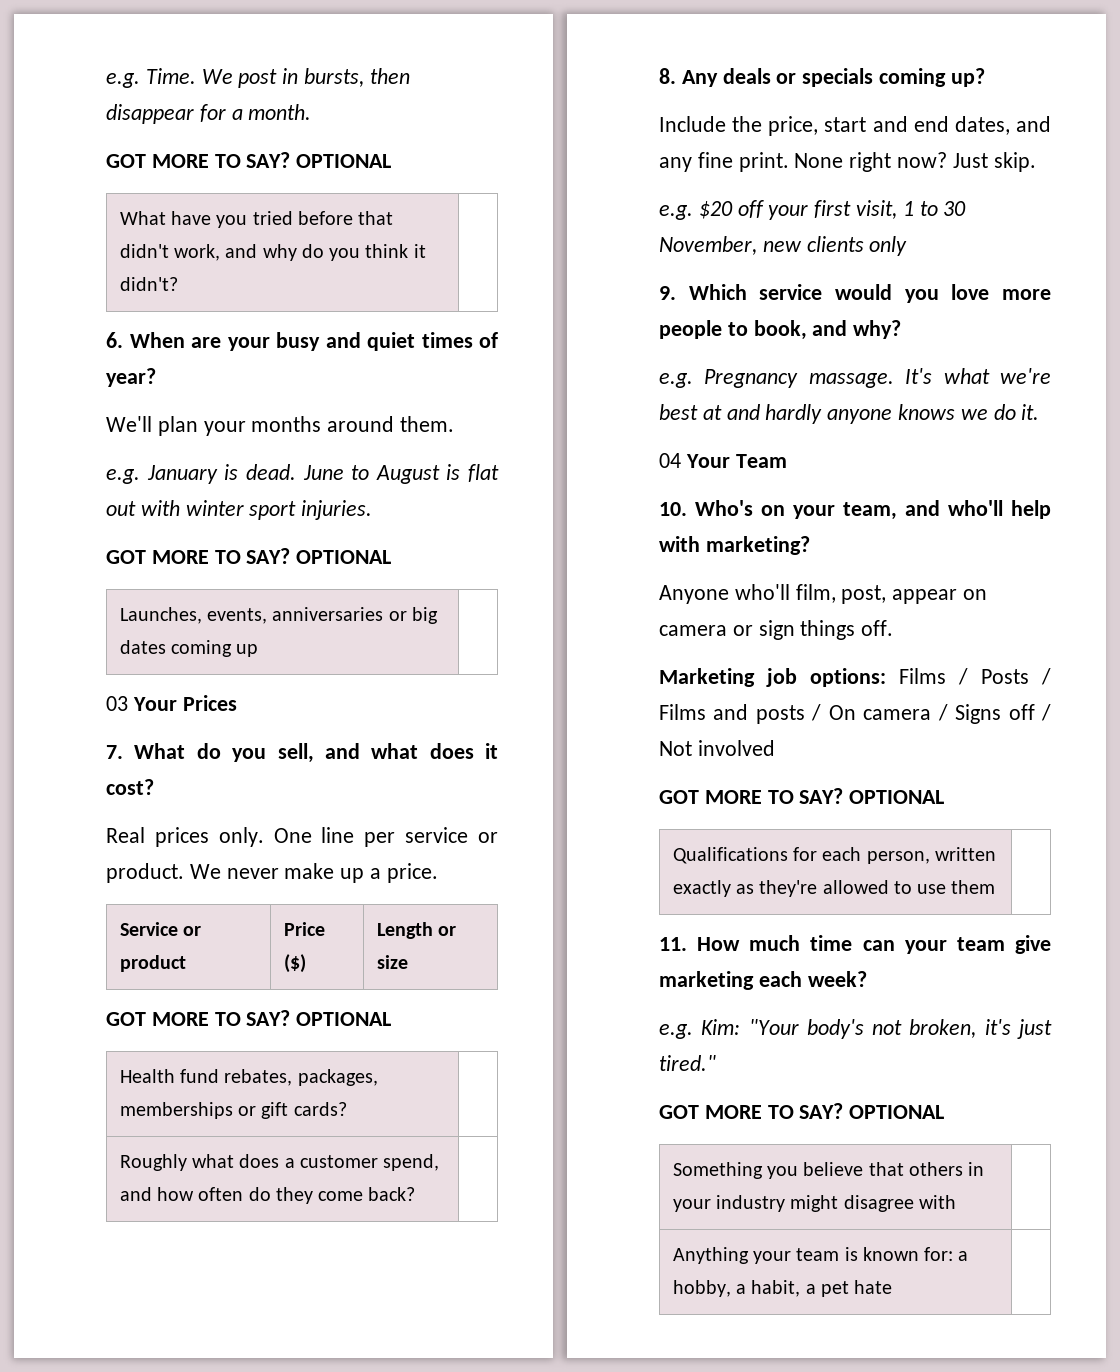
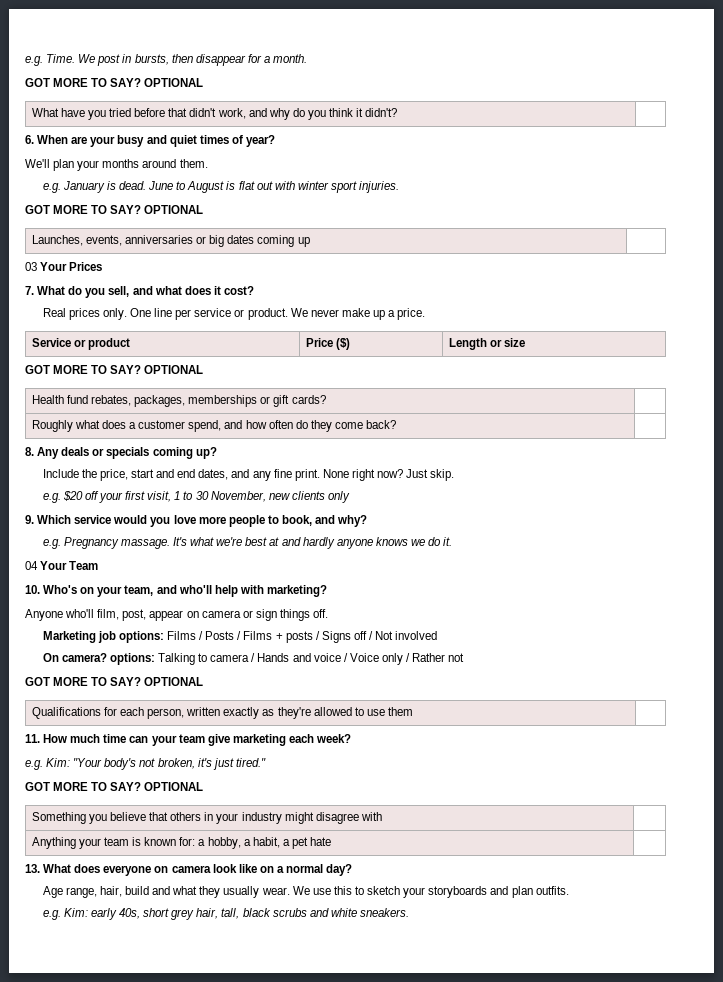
[713,704,749,720] and -> [275,633,283,640] +
[828,704,948,721] On camera / -> (320, 635) none
(775, 748) none -> [42,653,465,665] // On camera? options: Talking to camera / Hands and voice / Voice only / Rather not
(893, 1287) none -> [25,864,353,876] [42,886,569,898] [42,908,409,920] // 13. What does everyone on camera look like on a normal day? // Age range, hair, build and what they usually wear. We use this to sketch your storyboards and plan outfits. // e.g. Kim: early 40s, short grey hair, tall, black scrubs and white sneakers.

